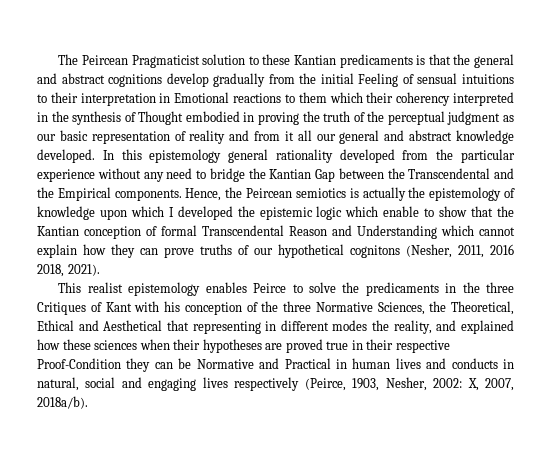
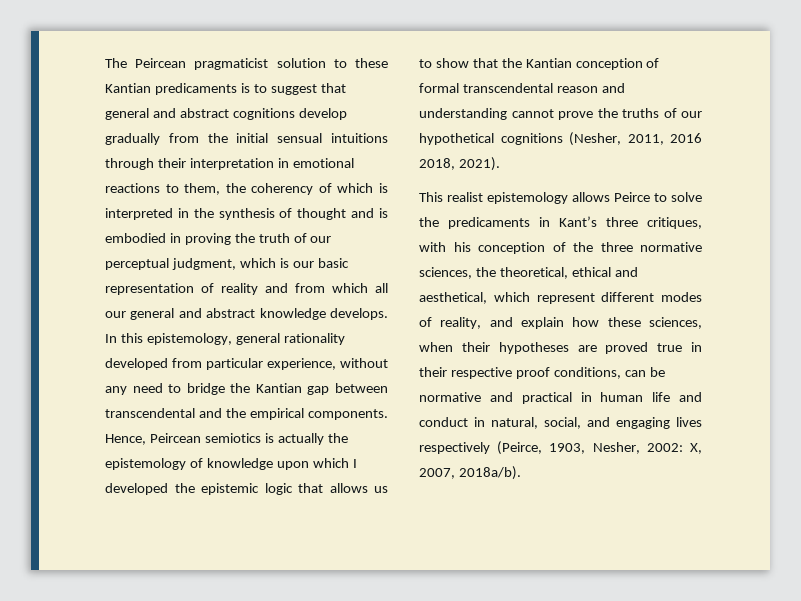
[131,55,200,68] Pragmaticist -> [194,58,269,70] pragmaticist
[428,54,471,65] that the -> [253,83,346,95] to suggest that
[358,73,414,87] Feeling of -> (269, 138) none
[37,94,47,103] to -> [105,158,154,170] through
[174,92,230,103] Emotional -> [292,158,354,168] emotional
[298,92,451,106] them which their coherency -> [184,183,388,195] them, the coherency of which is
[138,111,184,125] Thought -> [297,208,388,220] thought and is
[367,111,514,125] the perceptual judgment as -> [310,236,332,243] [105,258,289,270] our perceptual judgment, which is
[284,131,294,141] it -> [332,283,368,293] which
[37,149,95,163] developed. -> [330,308,388,320] develops.
[149,149,222,163] epistemology -> [146,333,232,345] epistemology,
[436,149,515,163] [37,169,95,182] the particular experience -> [206,358,336,370] particular experience,
[315,168,491,182] Gap between the Transcendental -> [307,383,388,395] [105,408,195,418] gap between transcendental
[57,187,111,201] Empirical -> [250,408,304,420] empirical
[225,187,243,198] the -> (146, 439) none
[345,206,420,217] which enable -> [298,483,388,493] that allows us
[202,225,515,239] [37,244,194,258] Transcendental Reason and Understanding which cannot explain how they can prove -> [462,83,625,93] [419,108,618,120] transcendental reason and understanding cannot prove the
[350,245,400,258] cognitons -> [500,133,563,145] cognitions
[205,282,247,293] enables -> [572,192,610,202] allows
[462,282,515,293] [37,302,132,315] the three Critiques of Kant -> [559,216,702,229] Kant’s three critiques,
[315,301,514,315] [37,320,277,334] Normative Sciences, the Theoretical, Ethical and Aesthetical that representing in -> [640,242,702,252] [419,267,638,279] [419,292,595,304] normative sciences, the theoretical, ethical and aesthetical, which represent
[372,320,390,331] the -> [419,317,432,327] of
[460,320,514,334] explained -> [521,317,564,329] explain
[94,340,138,350] sciences -> [649,317,702,329] sciences,
[37,358,498,372] Proof-Condition they can be Normative and Practical in human lives and conducts -> [515,367,665,379] [419,392,702,404] [419,417,468,427] proof conditions, can be normative and practical in human life and conduct
[85,377,116,388] social -> [544,417,581,429] social,

